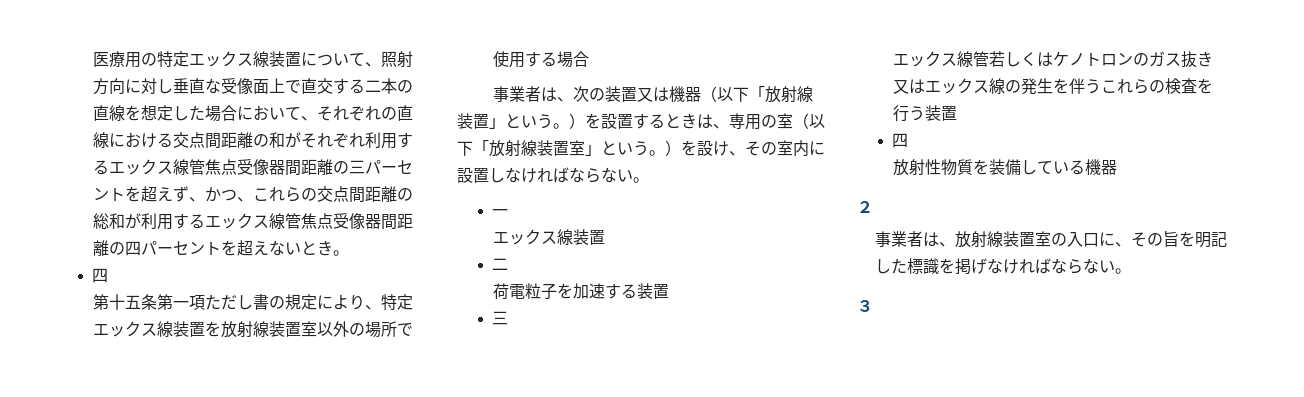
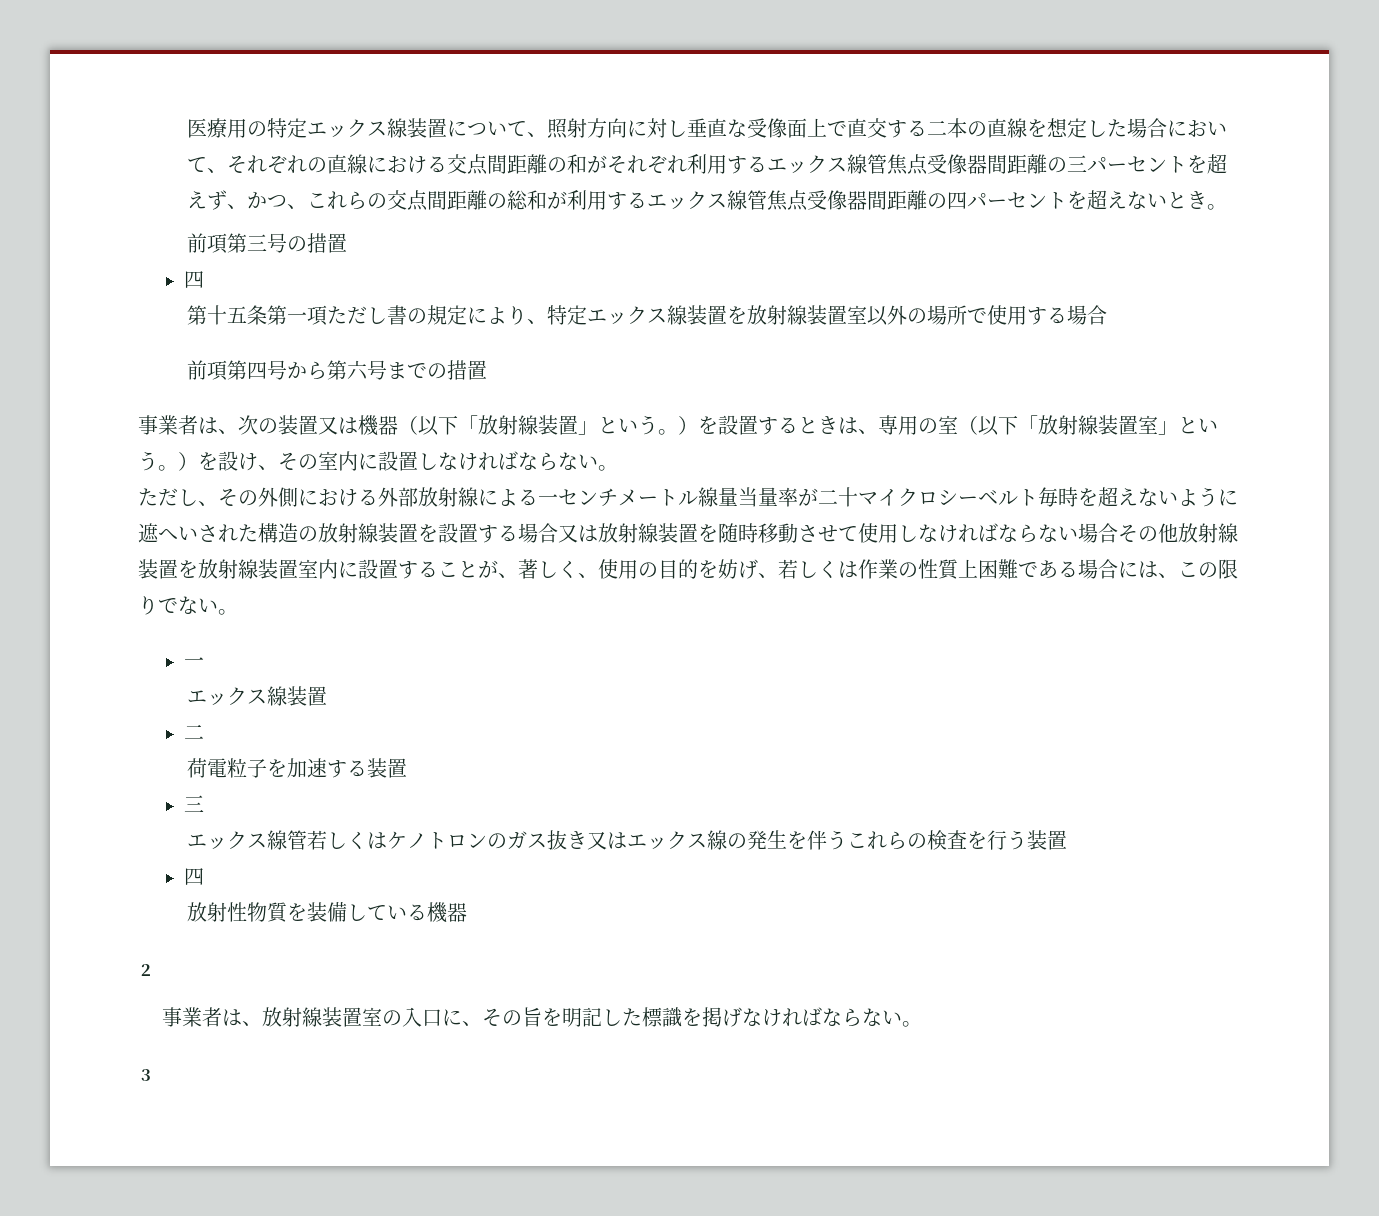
(349, 253) none -> [186,233,347,254] // 前項第三号の措置
(589, 59) none -> [186,360,487,381] // 前項第四号から第六号までの措置
(649, 180) none -> [138,487,1238,507] [138,523,1238,543] [138,559,1238,580] [138,596,238,615] // ただし、その外側における外部放射線による一センチメートル線量当量率が二十マイクロシーベルト毎時を超えないように遮へいされた構造の放射線装置を設置する場合又は放射線装置を随時移動させて使用しなければならない場合その他放射線装置を放射線装置室内に設置することが、著しく、使用の目的を妨げ、若しくは作業の性質上困難である場合には、この限りでない。

